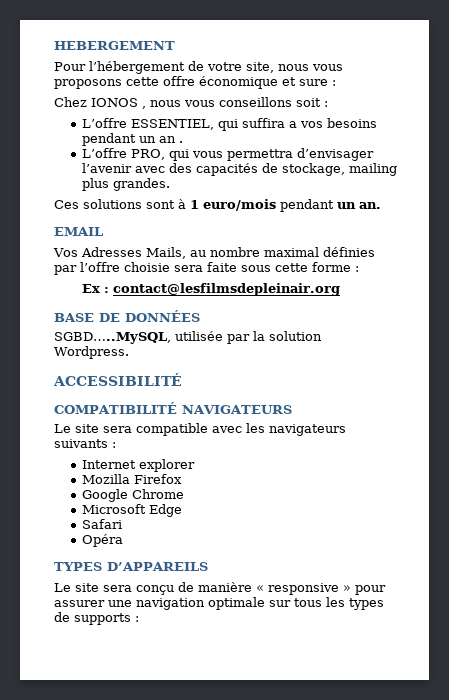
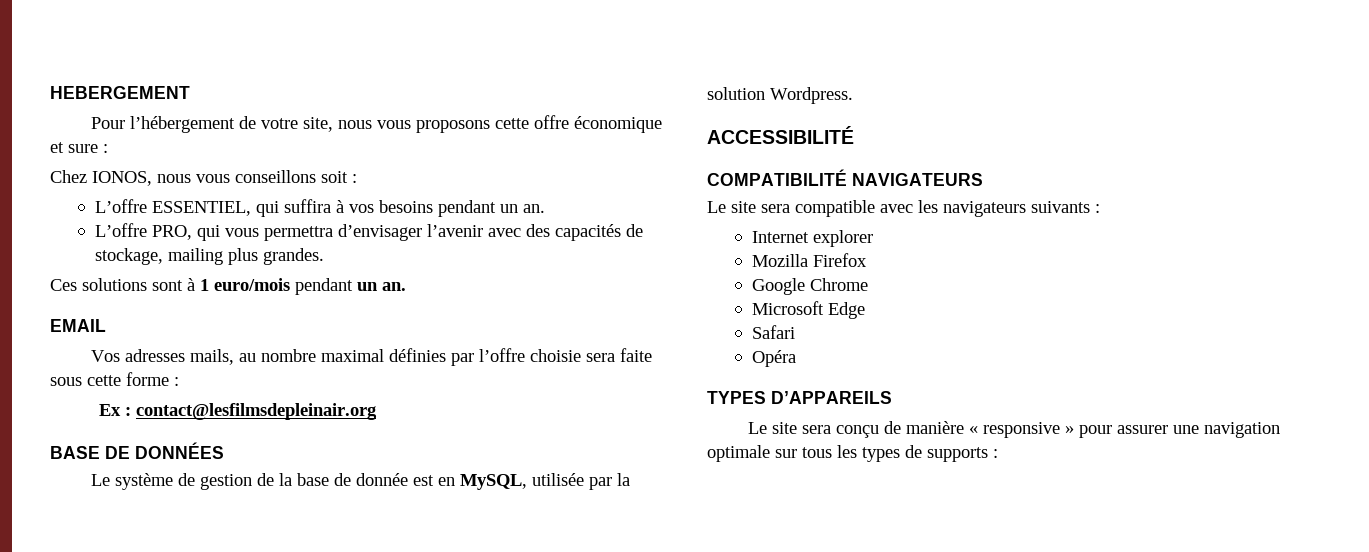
[91,98,146,109] IONOS , -> [92,171,152,186] IONOS,
[288,121,297,128] a -> [335,200,344,213] à
[158,136,183,143] an . -> [522,204,545,213] an.
[80,247,186,259] Adresses Mails, -> [124,349,234,365] adresses mails,
[54,332,171,344] SGBD…..MySQL, -> [90,473,527,490] Le système de gestion de la base de donnée est en MySQL,

